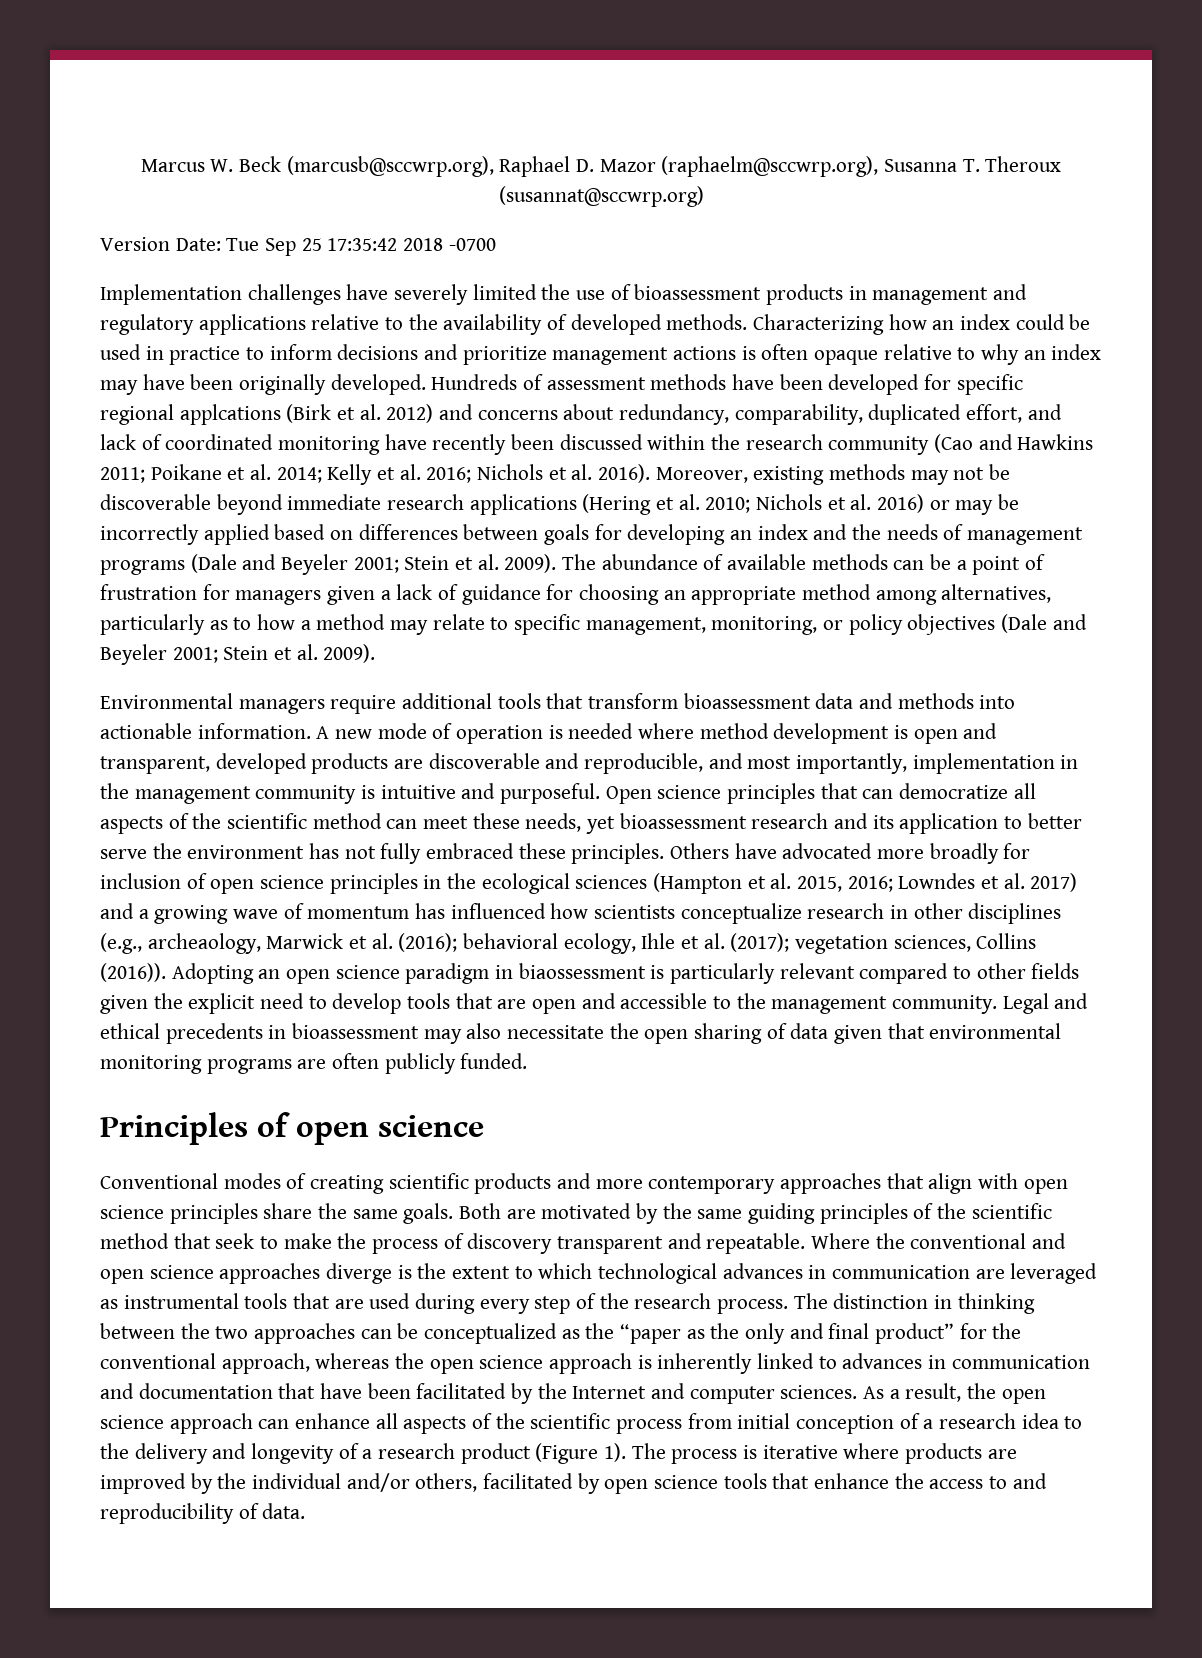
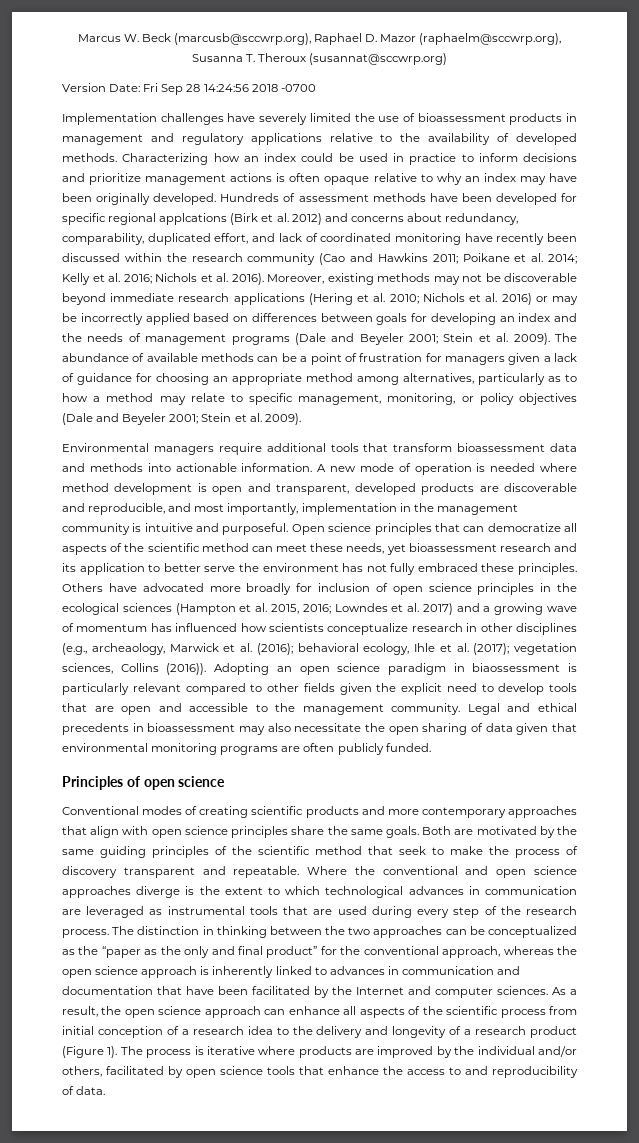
[226,238,398,256] Tue Sep 25 17:35:42 -> [143,83,249,95] Fri Sep 28 14:24:56

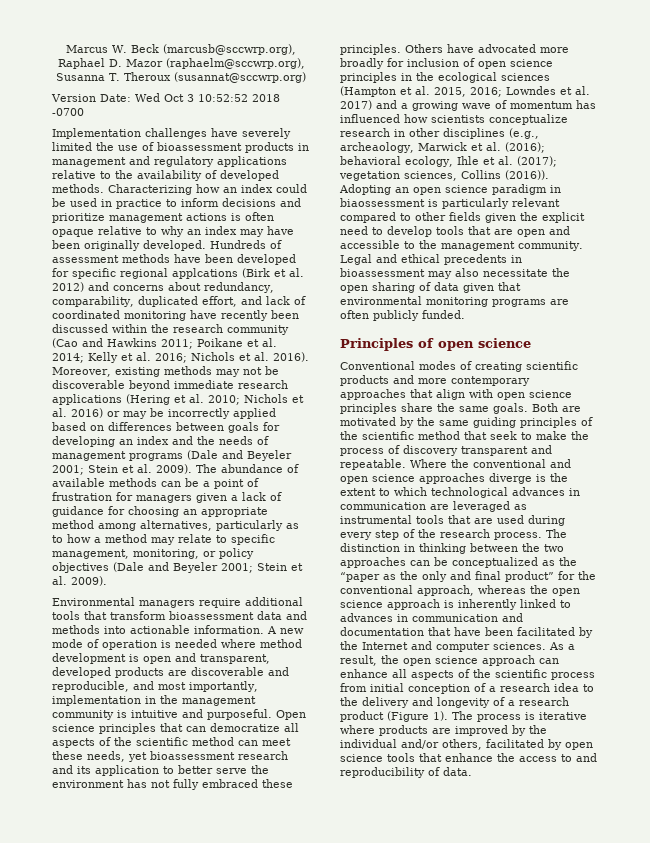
[143,83,249,95] Fri Sep 28 14:24:56 -> [135,93,248,102] Wed Oct 3 10:52:52

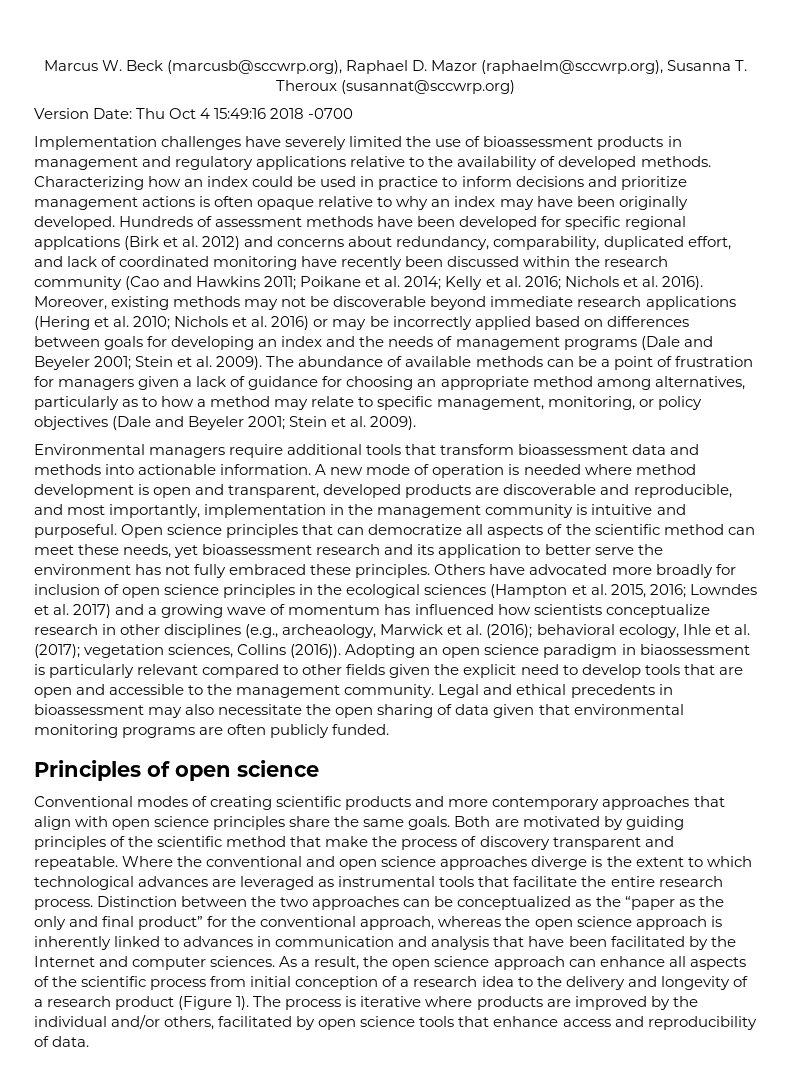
[135,93,248,102] Wed Oct 3 10:52:52 -> [136,108,267,119] Thu Oct 4 15:49:16
[417,417,469,426] the same -> (623, 823) none
[490,431,532,440] seek to -> (322, 841) none
[569,488,580,496] [340,502,426,510] in communication -> (209, 881) none
[474,515,565,526] [340,529,567,540] [340,543,466,554] are used during every step of the research process. The distinction in thinking -> [513,876,723,887] [34,896,178,910] facilitate the entire research process. Distinction
[340,627,424,636] documentation -> [431,936,490,950] analysis
[497,753,572,762] the access to -> [562,1019,611,1027] access

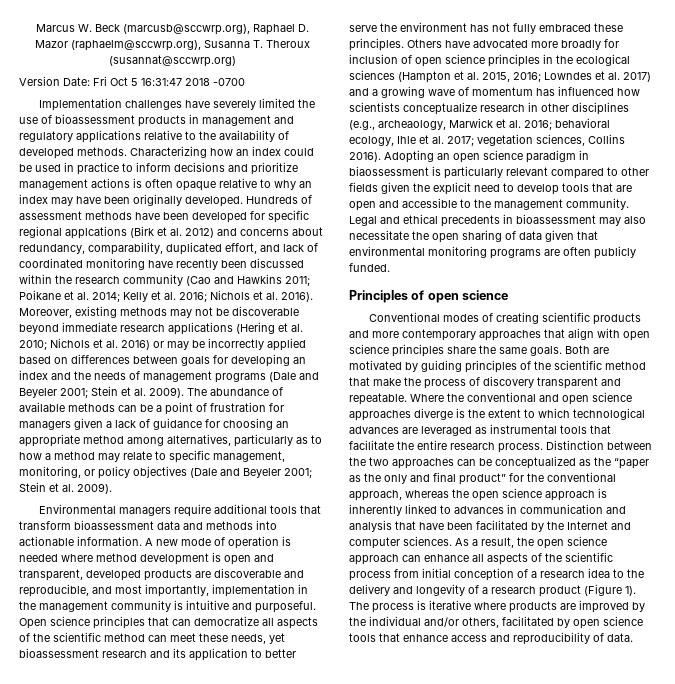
[136,108,267,119] Thu Oct 4 15:49:16 -> [93,76,182,86] Fri Oct 5 16:31:47
[486,624,533,638] (2016); -> [524,120,552,130] 2016;
[34,644,80,658] (2017); -> [447,136,474,146] 2017;
[290,644,342,658] (2016)). -> [349,152,381,162] 2016).

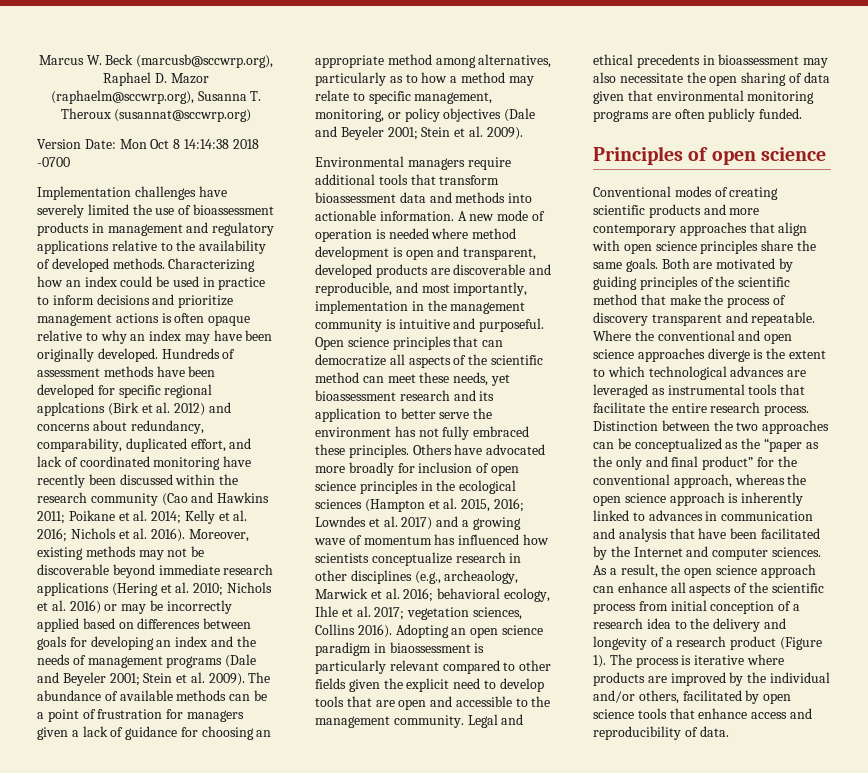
[93,76,182,86] Fri Oct 5 16:31:47 -> [119,139,229,149] Mon Oct 8 14:14:38

